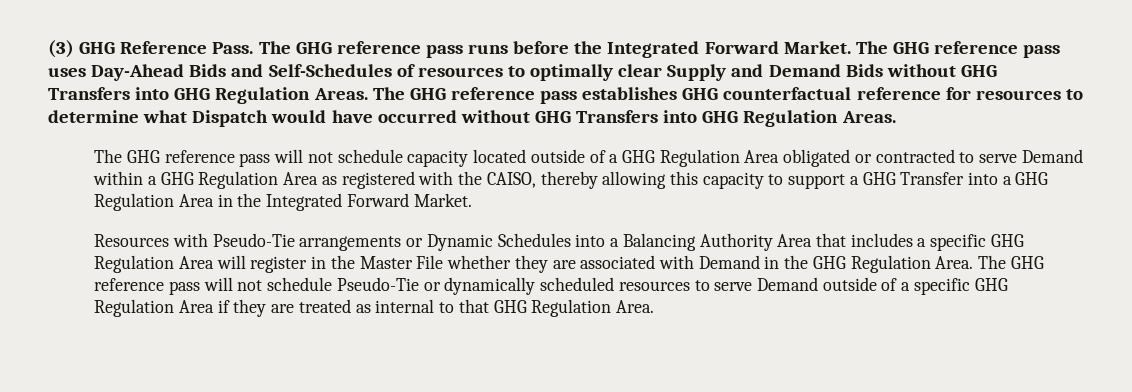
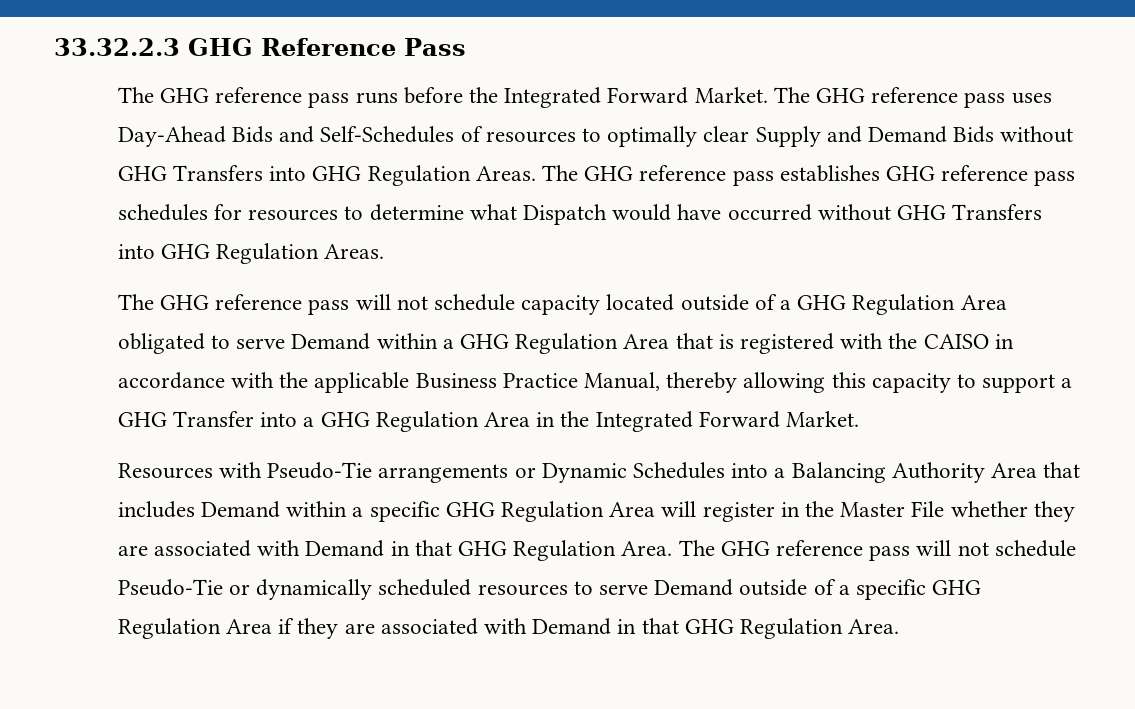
[48,40,74,58] (3) -> [54,38,180,56] 33.32.2.3
[212,42,254,54] Pass. -> [404,38,466,56] Pass //
[723,87,941,100] counterfactual reference -> [941,165,1076,186] [117,204,208,221] reference pass schedules
[854,149,955,163] or contracted -> (205, 343) none
[321,176,337,185] as -> [675,333,734,349] that is
[486,172,536,188] CAISO, -> [923,334,1014,349] [117,372,660,393] CAISO in accordance with the applicable Business Practice Manual,
(913, 240) none -> [200,501,348,518] Demand within
[784,255,809,269] the -> [414,540,452,556] that
[298,299,455,313] treated as internal to -> [380,618,637,635] associated with Demand in

